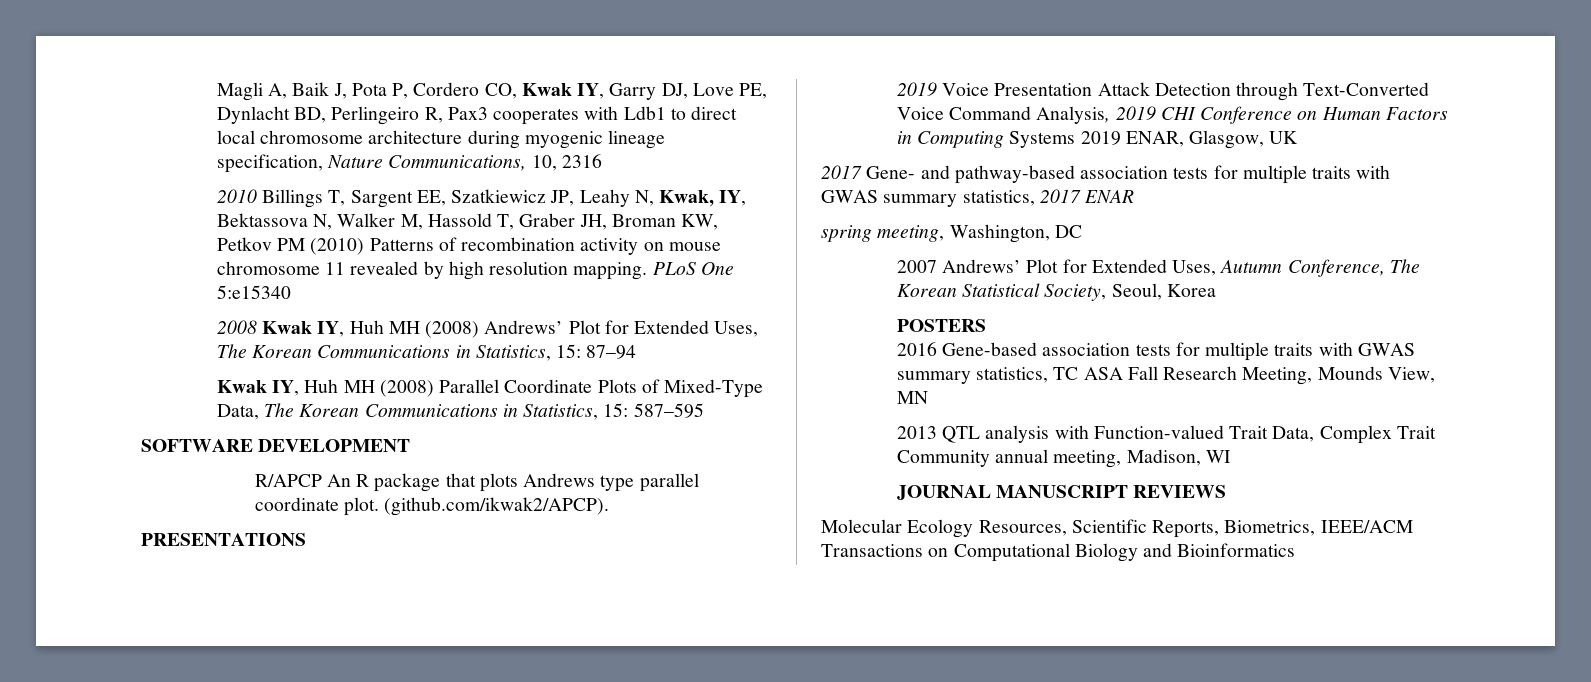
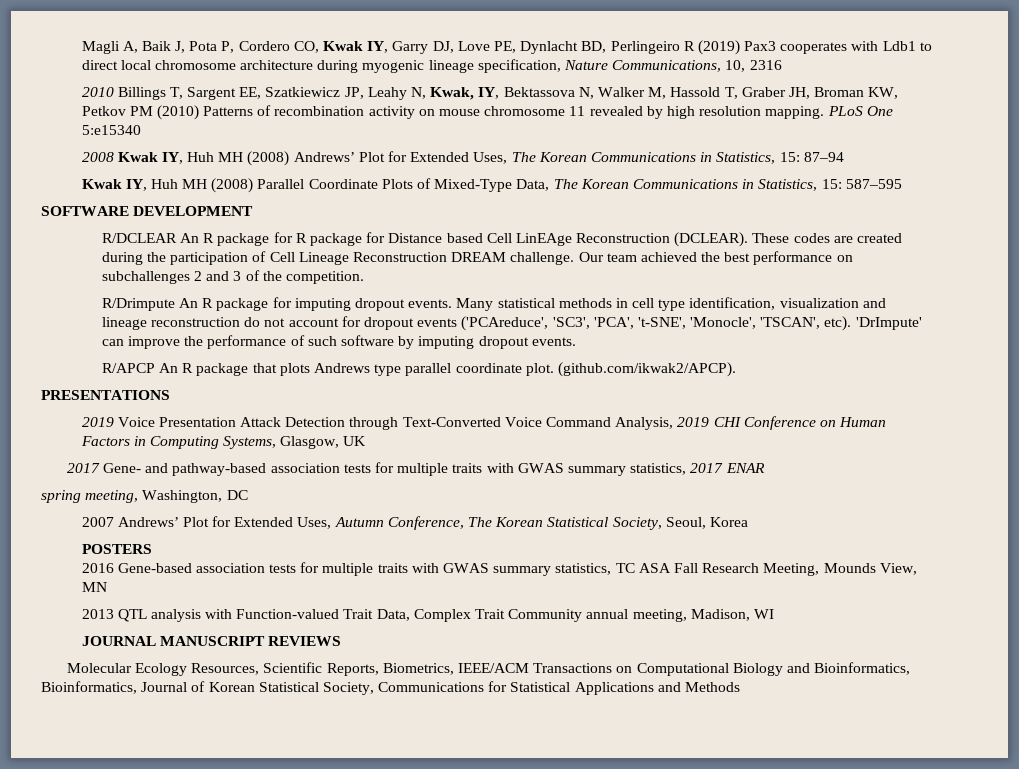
[424,107,443,123] R, -> [683,40,740,55] R (2019)
(411, 445) none -> [101,232,902,247] [101,251,853,265] [101,270,364,284] [101,297,886,311] [101,316,922,331] [101,335,576,349] // R/DCLEAR An R package for R package for Distance based Cell LinEAge Reconstruction (DCLEAR). These codes are created during the participation of Cell Lineage Reconstruction DREAM challenge. Our team achieved the best performance on subchallenges 2 and 3 of the competition. // R/Drimpute An R package for imputing dropout events. Many statistical methods in cell type identification, visualization and lineage reconstruction do not account for dropout events ('PCAreduce', 'SC3', 'PCA', 't-SNE', 'Monocle', 'TSCAN', etc). 'DrImpute' can improve the performance of such software by imputing dropout events.
[1009,131,1184,148] Systems 2019 ENAR, -> [223,436,277,449] Systems,
[1177,543,1296,557] Bioinformatics -> [814,662,911,675] [41,681,741,695] Bioinformatics, Bioinformatics, Journal of Korean Statistical Society, Communications for Statistical Applications and Methods

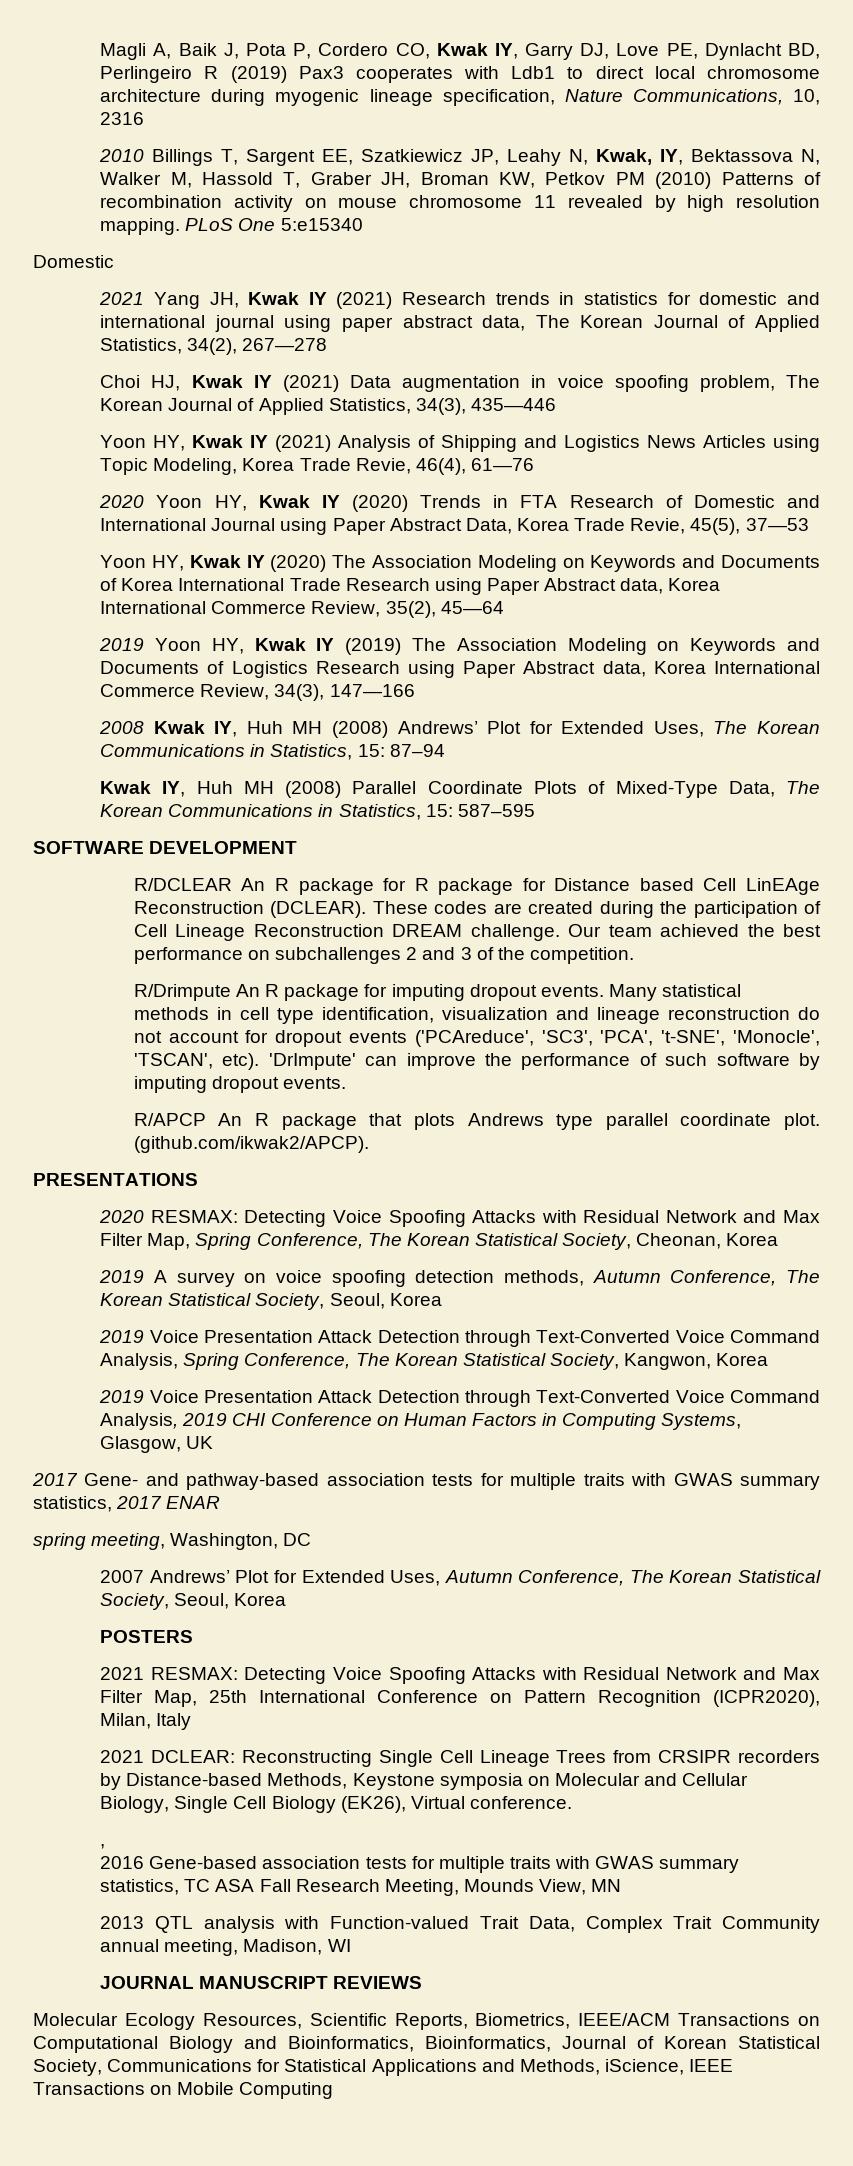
(141, 130) none -> [33,255,114,268] [99,292,820,309] [100,315,820,332] [100,338,328,355] [100,375,821,392] [100,398,557,415] [100,435,821,452] [100,458,535,475] [99,495,820,512] [100,518,809,535] [100,555,821,572] [100,578,721,595] [100,601,504,618] [99,638,821,655] [100,661,820,678] [100,684,415,701] // Domestic // 2021 Yang JH, Kwak IY (2021) Research trends in statistics for domestic and international journal using paper abstract data, The Korean Journal of Applied Statistics, 34(2), 267—278 // Choi HJ, Kwak IY (2021) Data augmentation in voice spoofing problem, The Korean Journal of Applied Statistics, 34(3), 435—446 // Yoon HY, Kwak IY (2021) Analysis of Shipping and Logistics News Articles using Topic Modeling, Korea Trade Revie, 46(4), 61—76 // 2020 Yoon HY, Kwak IY (2020) Trends in FTA Research of Domestic and International Journal using Paper Abstract Data, Korea Trade Revie, 45(5), 37—53 // Yoon HY, Kwak IY (2020) The Association Modeling on Keywords and Documents of Korea International Trade Research using Paper Abstract data, Korea International Commerce Review, 35(2), 45—64 // 2019 Yoon HY, Kwak IY (2019) The Association Modeling on Keywords and Documents of Logistics Research using Paper Abstract data, Korea International Commerce Review, 34(3), 147—166
(170, 395) none -> [99,1210,820,1227] [100,1233,779,1250] [99,1270,821,1287] [100,1293,442,1310] [99,1330,820,1347] [100,1353,769,1370] // 2020 RESMAX: Detecting Voice Spoofing Attacks with Residual Network and Max Filter Map, Spring Conference, The Korean Statistical Society, Cheonan, Korea // 2019 A survey on voice spoofing detection methods, Autumn Conference, The Korean Statistical Society, Seoul, Korea // 2019 Voice Presentation Attack Detection through Text-Converted Voice Command Analysis, Spring Conference, The Korean Statistical Society, Kangwon, Korea
(152, 549) none -> [100,1667,820,1684] [100,1690,820,1707] [100,1713,192,1730] [100,1750,820,1767] [100,1773,749,1790] [100,1796,573,1813] [100,1844,106,1849] // 2021 RESMAX: Detecting Voice Spoofing Attacks with Residual Network and Max Filter Map, 25th International Conference on Pattern Recognition (ICPR2020), Milan, Italy // 2021 DCLEAR: Reconstructing Single Cell Lineage Trees from CRSIPR recorders by Distance-based Methods, Keystone symposia on Molecular and Cellular Biology, Single Cell Biology (EK26), Virtual conference. // ,
[685,682,741,692] Methods -> [519,2059,734,2075] [33,2082,334,2099] Methods, iScience, IEEE Transactions on Mobile Computing

